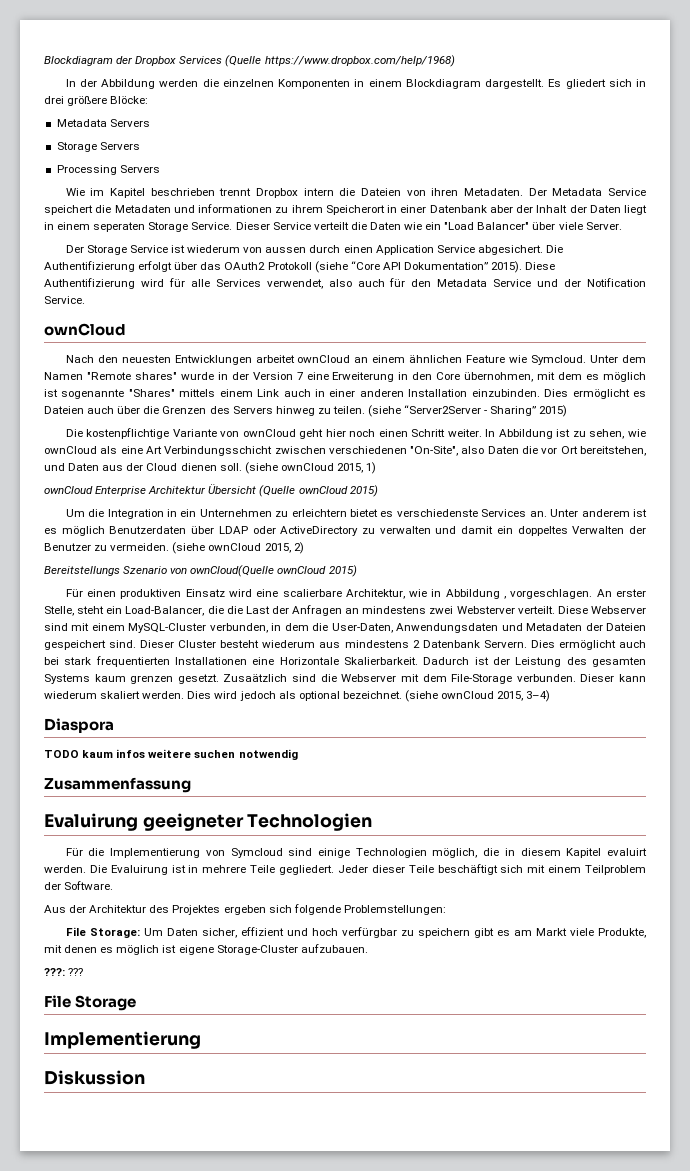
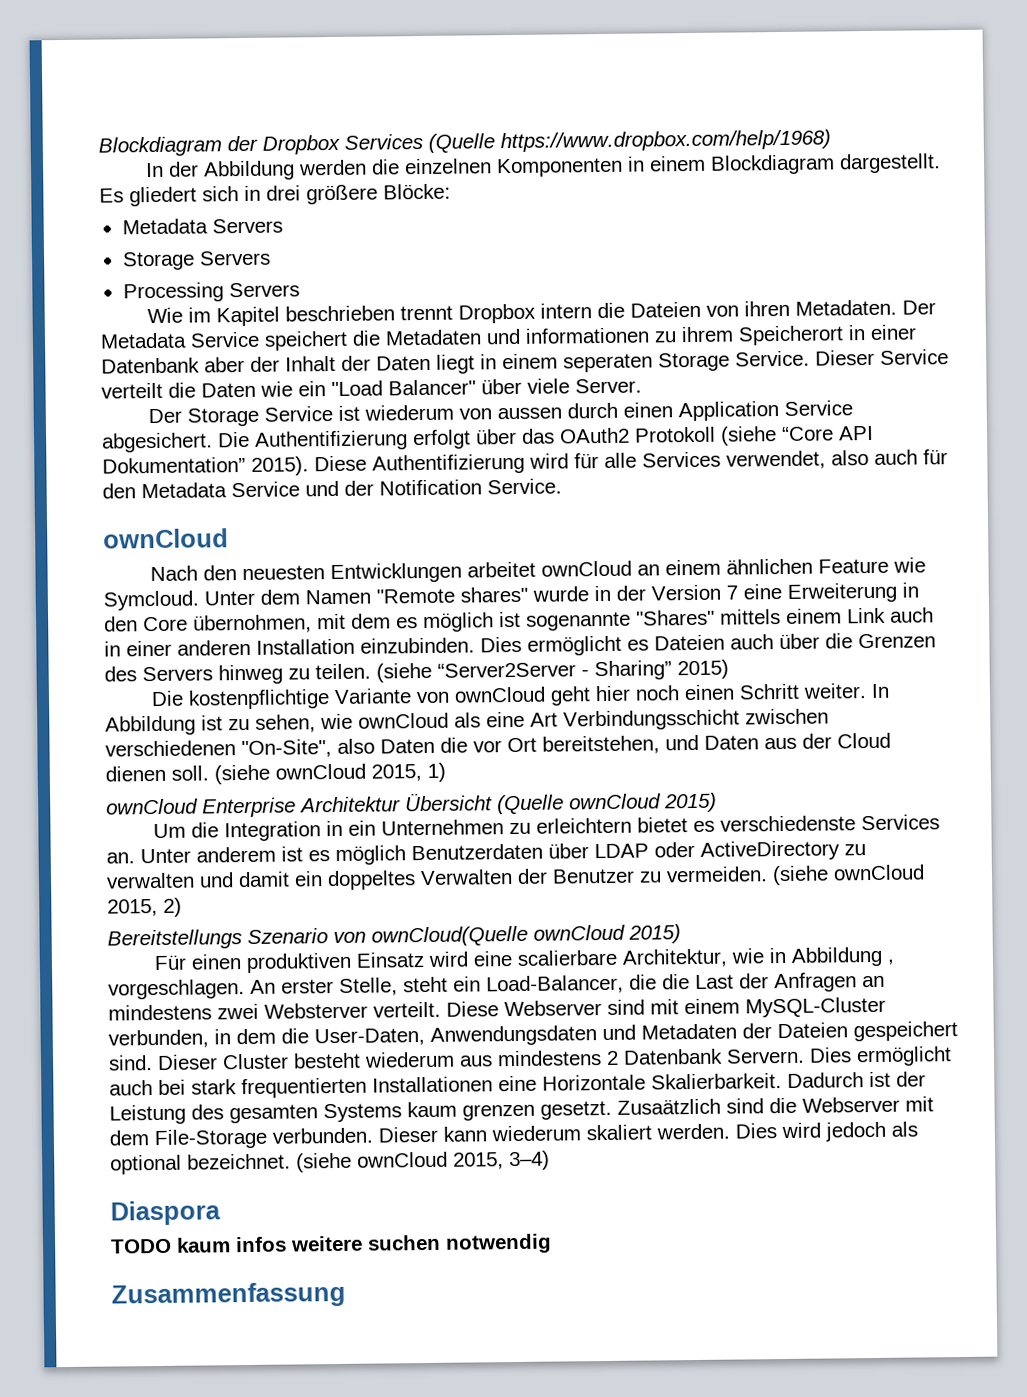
[44,813,373,831] [65,848,647,858] [44,864,647,875] [44,881,114,890] [44,904,446,915] [65,927,646,938] [44,944,368,955] [44,968,84,976] [44,995,137,1011] [44,1031,201,1049] [44,1070,145,1085] // Evaluirung geeigneter Technologien // Für die Implementierung von Symcloud sind einige Technologien möglich, die in diesem Kapitel evaluirt werden. Die Evaluirung ist in mehrere Teile gegliedert. Jeder dieser Teile beschäftigt sich mit einem Teilproblem der Software. // Aus der Architektur des Projektes ergeben sich folgende Problemstellungen: // File Storage: Um Daten sicher, effizient und hoch verfürgbar zu speichern gibt es am Markt viele Produkte, mit denen es möglich ist eigene Storage-Cluster aufzubauen. // ???: ??? // File Storage // Implementierung // Diskussion -> (346, 1295) none

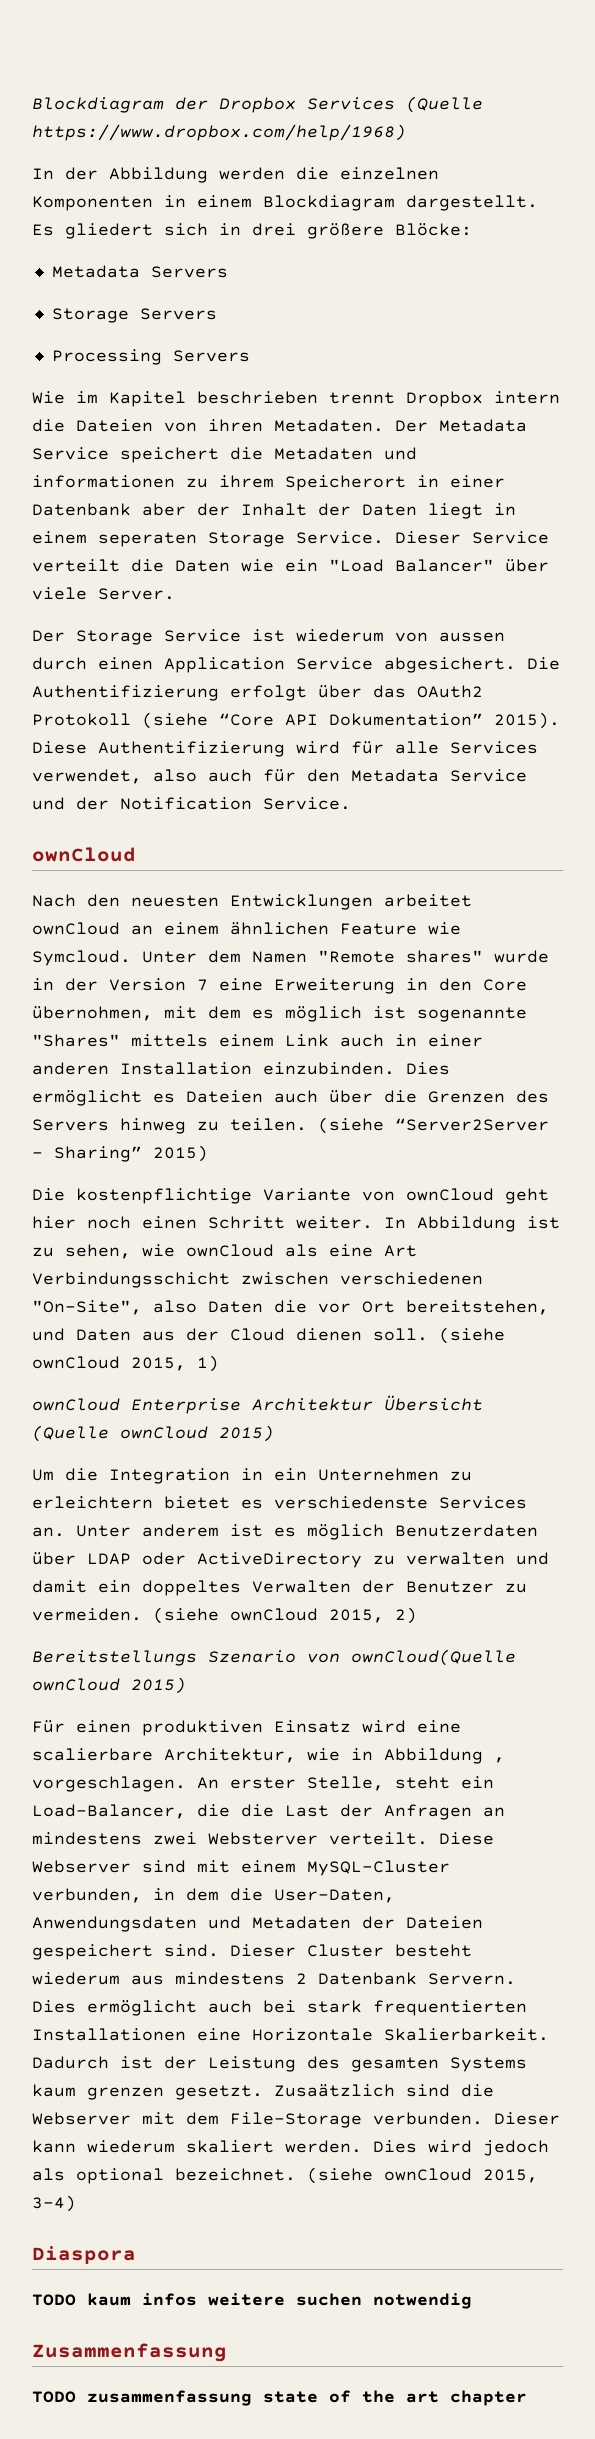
(346, 1295) none -> [32,2390,527,2406] // TODO zusammenfassung state of the art chapter

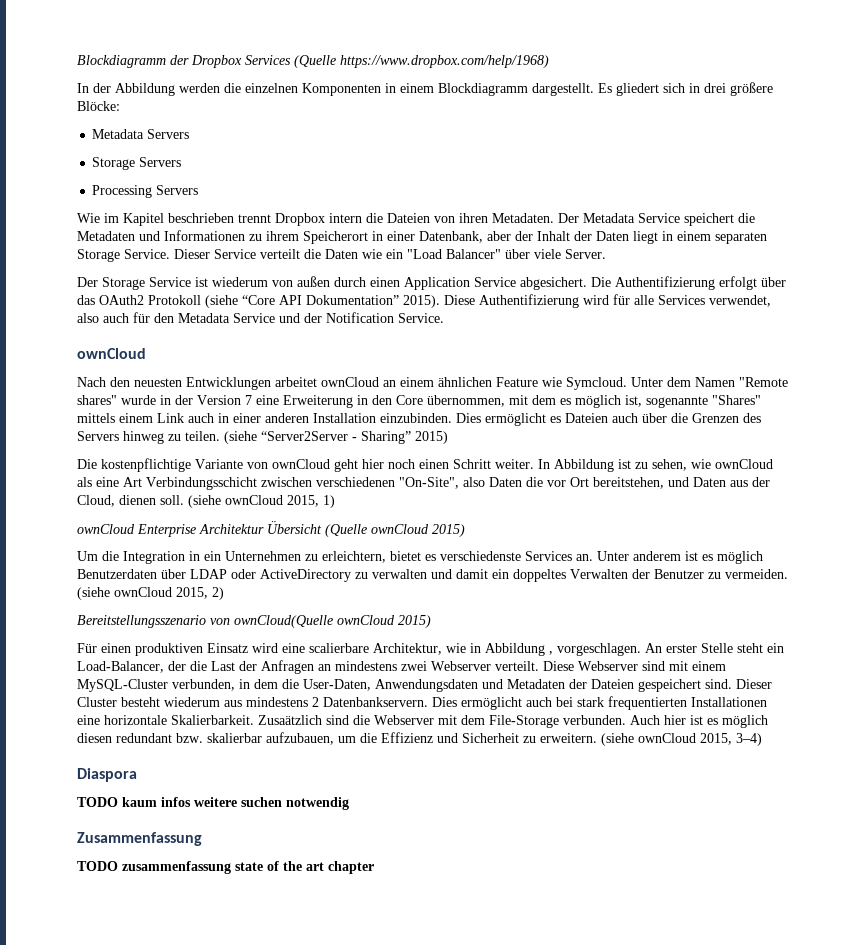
[32,97,164,113] Blockdiagram -> [77,55,166,68] Blockdiagramm
[263,195,395,211] Blockdiagram -> [438,83,528,96] Blockdiagramm
[32,475,175,488] informationen -> [164,230,245,241] Informationen
[32,503,131,516] Datenbank -> [419,231,483,243] Datenbank,
[98,532,197,547] seperaten -> [715,232,767,244] separaten
[439,632,505,642] aussen -> [297,276,330,287] außen
[32,1006,153,1021] übernohmen, -> [427,395,505,407] übernommen,
[373,1006,406,1019] ist -> [625,395,642,407] ist,
[230,1328,285,1341] Cloud -> [77,495,115,507] Cloud,
[32,1496,153,1509] erleichtern -> [322,551,386,563] erleichtern,
[32,1650,296,1666] Bereitstellungs Szenario -> [77,615,206,628] Bereitstellungsszenario
[307,1776,384,1791] Stelle, -> [701,643,733,653] Stelle
[197,1804,230,1817] die -> [168,661,186,671] der
[208,1832,318,1845] Websterver -> [431,661,491,671] Webserver
[318,1972,516,1985] Datenbank Servern. -> [323,697,428,707] Datenbankservern.
[252,2028,549,2041] [32,2056,527,2072] [32,2084,263,2100] Horizontale Skalierbarkeit. Dadurch ist der Leistung des gesamten Systems kaum grenzen gesetzt. -> [104,715,254,725] horizontale Skalierbarkeit.
[494,2112,560,2125] [32,2140,549,2156] [32,2168,296,2184] Dieser kann wiederum skaliert werden. Dies wird jedoch als optional bezeichnet. -> [630,715,768,728] [77,732,597,745] Auch hier ist es möglich diesen redundant bzw. skalierbar aufzubauen, um die Effizienz und Sicherheit zu erweitern.

